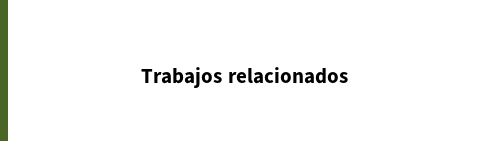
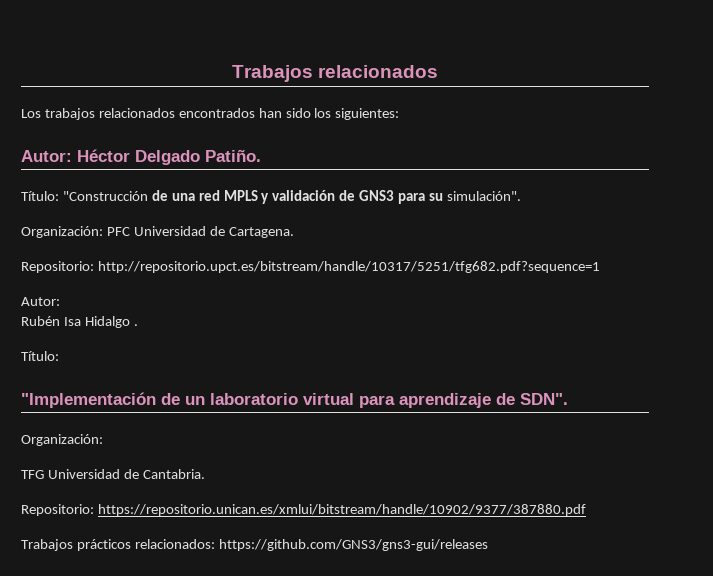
(348, 75) none -> [21,108,400,120] [21,149,261,165] [21,190,521,204] [21,226,294,238] [21,261,600,273] [21,297,60,306] [21,316,138,328] [21,351,59,361] [21,392,568,408] [21,434,103,446] [21,469,205,479] [21,504,586,516] [21,539,488,551] // Los trabajos relacionados encontrados han sido los siguientes: // Autor: Héctor Delgado Patiño. // Título: "Construcción de una red MPLS y validación de GNS3 para su simulación". // Organización: PFC Universidad de Cartagena. // Repositorio: http://repositorio.upct.es/bitstream/handle/10317/5251/tfg682.pdf?sequence=1 // Autor: // Rubén Isa Hidalgo . // Título: // "Implementación de un laboratorio virtual para aprendizaje de SDN". // Organización: // TFG Universidad de Cantabria. // Repositorio: https://repositorio.unican.es/xmlui/bitstream/handle/10902/9377/387880.pdf // Trabajos prácticos relacionados: https://github.com/GNS3/gns3-gui/releases

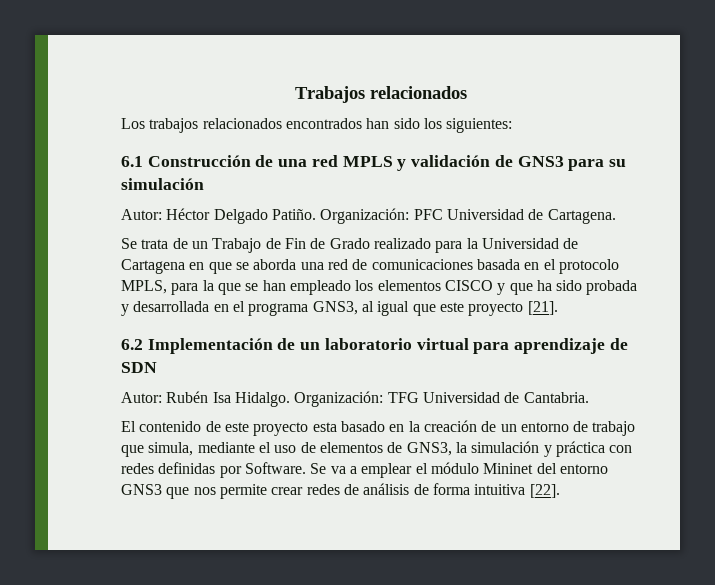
[21,149,261,165] [21,191,148,201] Autor: Héctor Delgado Patiño. // Título: "Construcción -> [121,155,251,167] 6.1 Construcción
[446,191,521,201] simulación". // -> [121,178,204,190] [121,208,316,224] simulación // Autor: Héctor Delgado Patiño.
[21,261,600,273] [21,297,60,306] [21,316,138,328] [21,351,59,361] [21,392,156,408] Repositorio: http://repositorio.upct.es/bitstream/handle/10317/5251/tfg682.pdf?sequence=1 // Autor: // Rubén Isa Hidalgo . // Título: // "Implementación -> [121,238,579,253] [121,259,619,274] [121,280,638,295] [121,301,558,316] [121,338,273,354] Se trata de un Trabajo de Fin de Grado realizado para la Universidad de Cartagena en que se aborda una red de comunicaciones basada en el protocolo MPLS, para la que se han empleado los elementos CISCO y que ha sido probada y desarrollada en el programa GNS3, al igual que este proyecto [21]. // 6.2 Implementación
[520,393,568,405] [21,434,103,446] SDN". // Organización: // -> [121,362,157,373] [121,391,384,407] SDN // Autor: Rubén Isa Hidalgo. Organización:
[21,504,586,516] [21,539,488,551] Repositorio: https://repositorio.unican.es/xmlui/bitstream/handle/10902/9377/387880.pdf // Trabajos prácticos relacionados: https://github.com/GNS3/gns3-gui/releases -> [121,420,636,436] [121,441,633,457] [121,462,608,478] [121,483,560,499] El contenido de este proyecto esta basado en la creación de un entorno de trabajo que simula, mediante el uso de elementos de GNS3, la simulación y práctica con redes definidas por Software. Se va a emplear el módulo Mininet del entorno GNS3 que nos permite crear redes de análisis de forma intuitiva [22].

